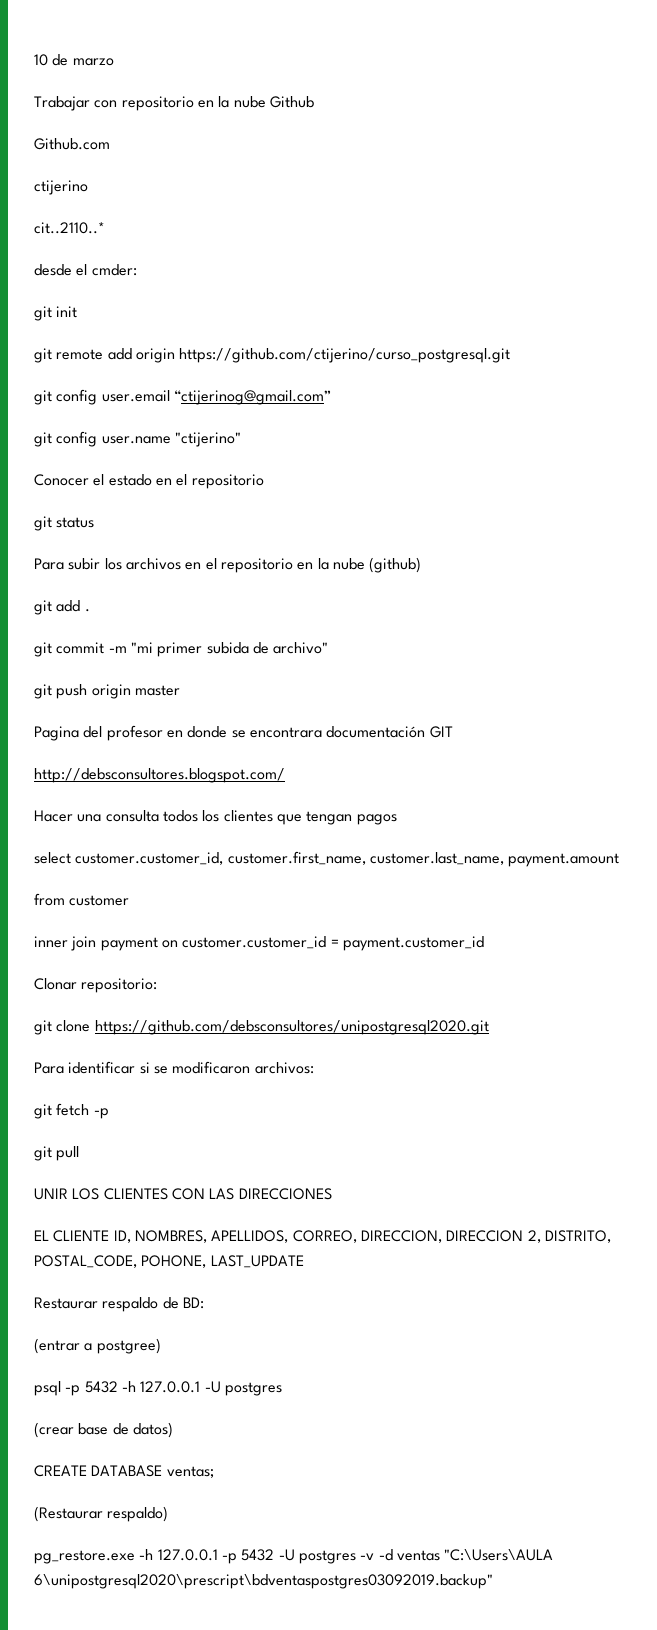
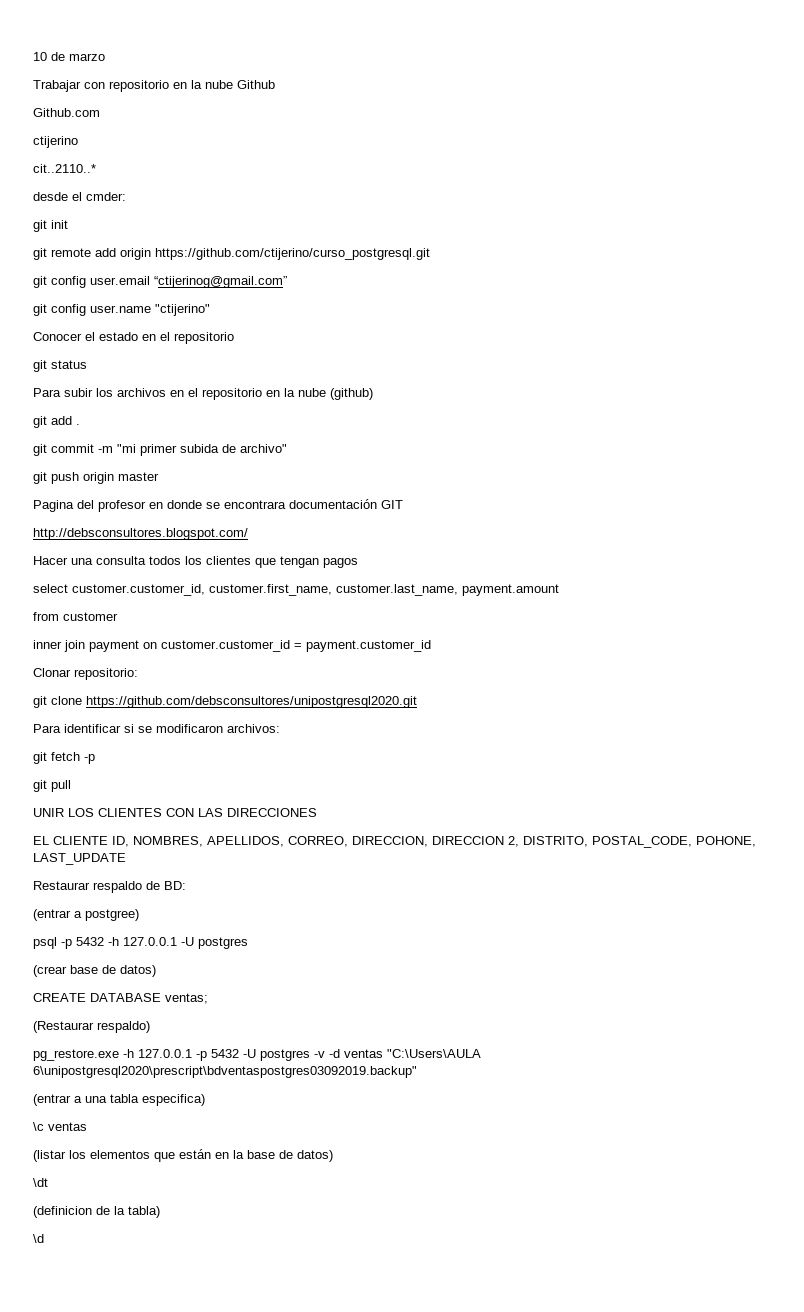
(493, 1581) none -> [33,1094,205,1106] [33,1122,87,1131] [33,1149,333,1162] [33,1178,48,1187] [33,1206,160,1218] [33,1234,44,1243] // (entrar a una tabla especifica) // \c ventas // (listar los elementos que están en la base de datos) // \dt // (definicion de la tabla) // \d

